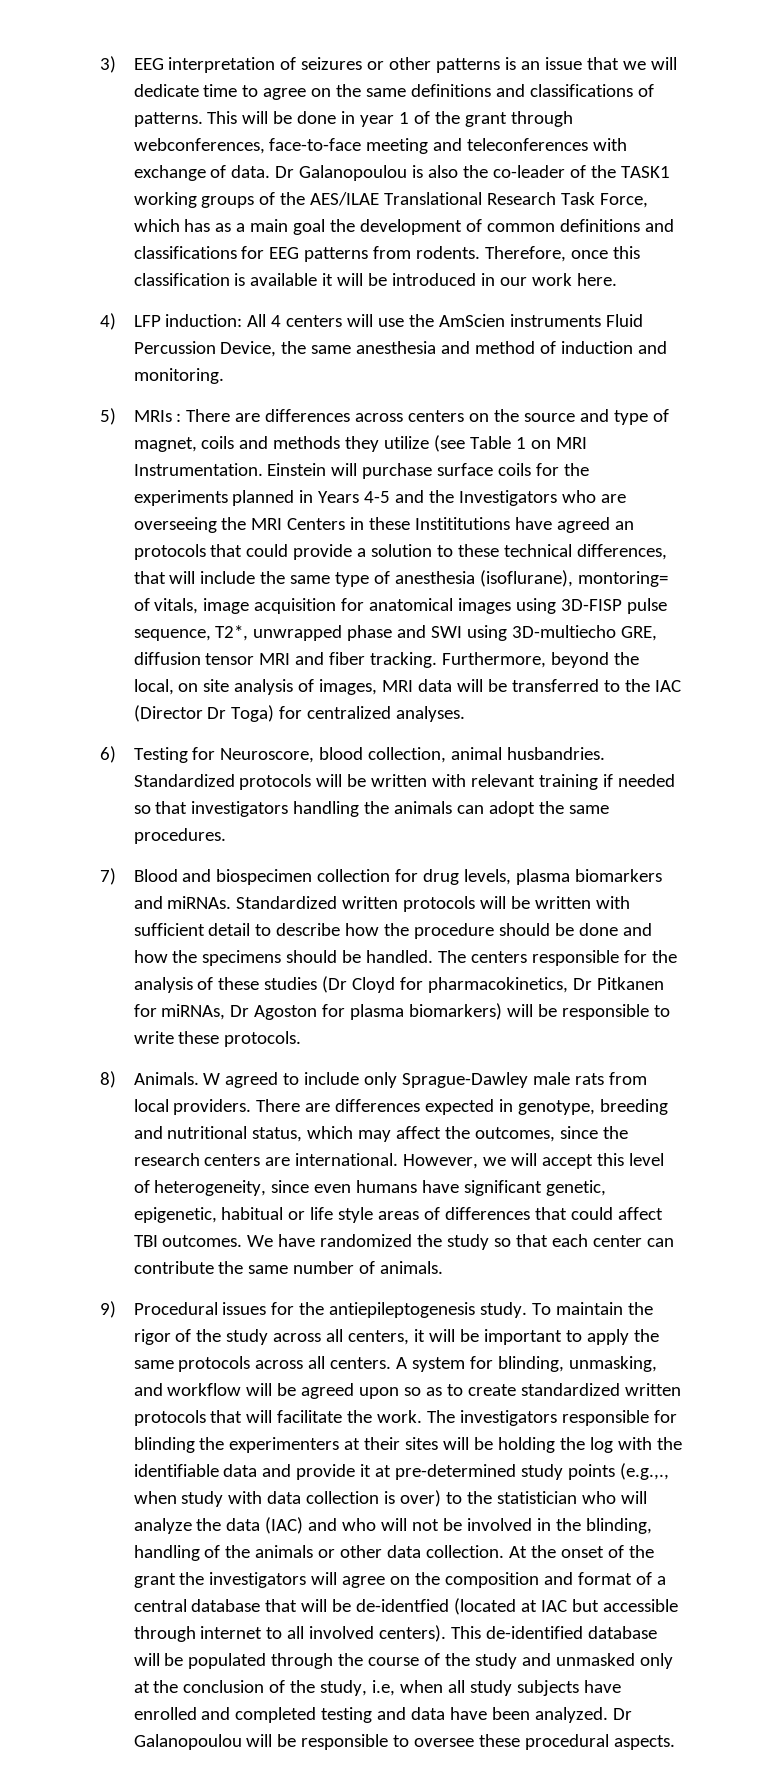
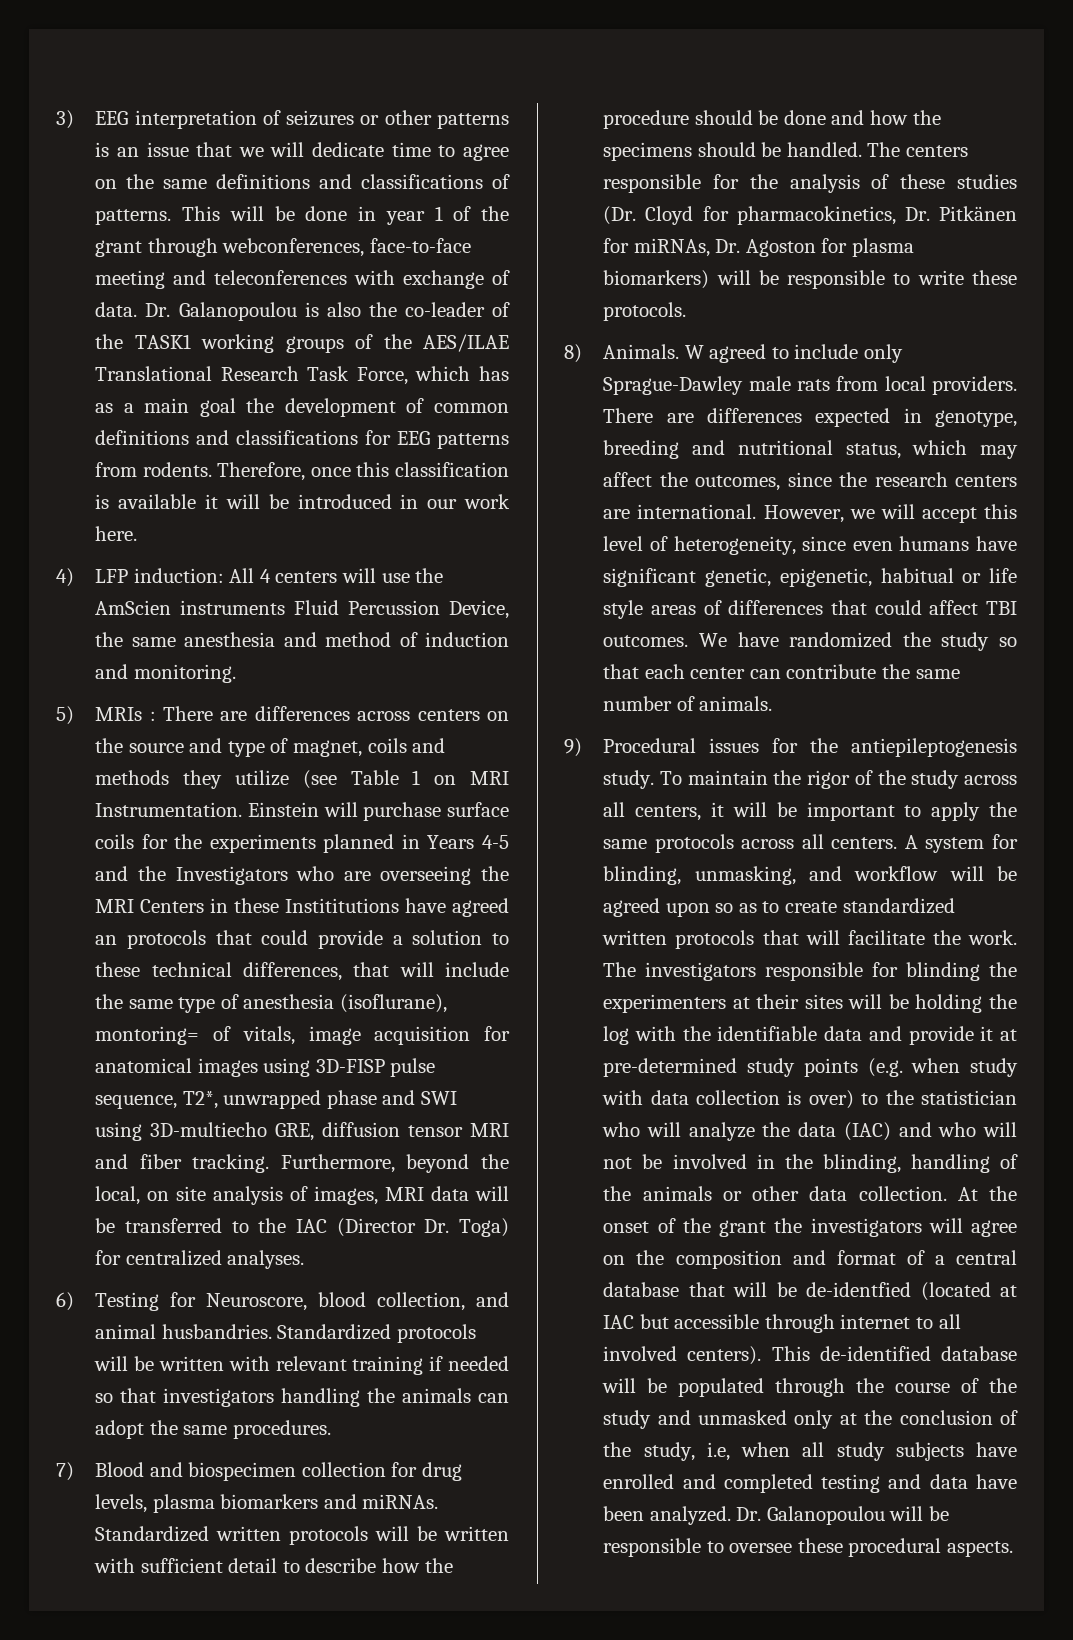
[275,166,295,178] Dr -> [145,303,171,317] Dr.
[207,707,227,719] Dr -> [424,1219,450,1233] Dr.
(447, 755) none -> [476,1292,510,1307] and
[322,976,348,993] (Dr -> [603,206,637,225] (Dr.
[573,977,665,990] Dr Pitkanen -> [904,206,1017,221] Dr. Pitkänen
[230,1005,250,1017] Dr -> [715,239,741,253] Dr.
[620,1463,670,1480] (e.g.,., -> [867,1058,903,1077] (e.g.
[613,1708,633,1720] Dr -> [736,1507,762,1521] Dr.

